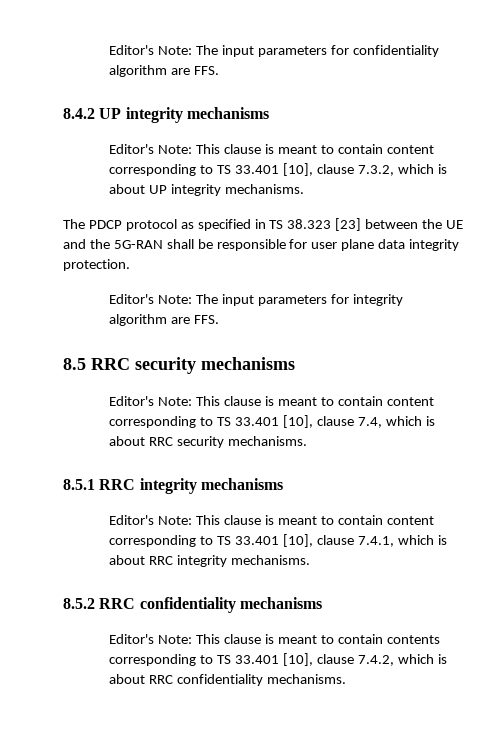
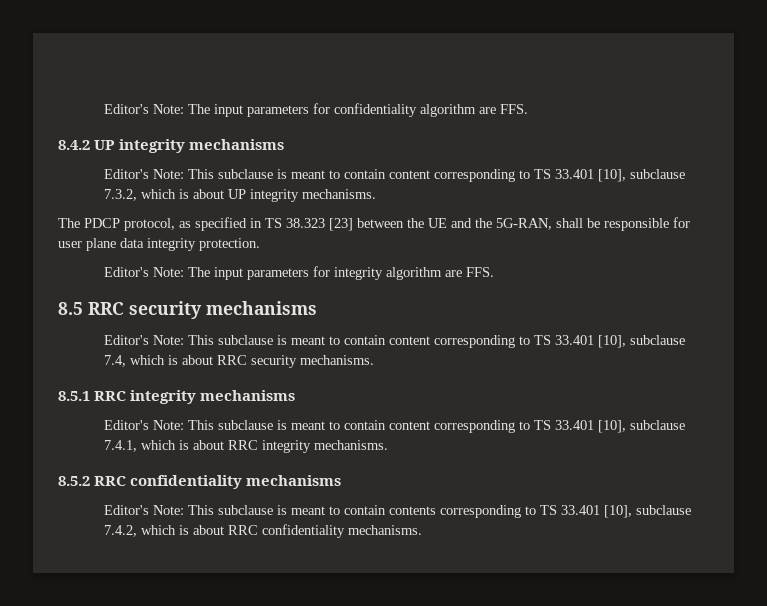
[224,144,262,154] clause -> [218,169,274,179] subclause
[316,164,354,174] clause -> [630,169,686,179] subclause
[125,219,177,231] protocol -> [124,218,175,231] protocol,
[113,240,163,249] 5G-RAN -> [496,218,552,230] 5G-RAN,
[224,396,262,406] clause -> [218,335,274,345] subclause
[316,416,354,426] clause -> [630,335,686,345] subclause
[224,515,262,525] clause -> [218,420,274,430] subclause
[316,535,354,545] clause -> [630,420,686,430] subclause
[224,634,262,644] clause -> [218,505,274,515] subclause
[316,654,354,664] clause -> [636,505,692,515] subclause

